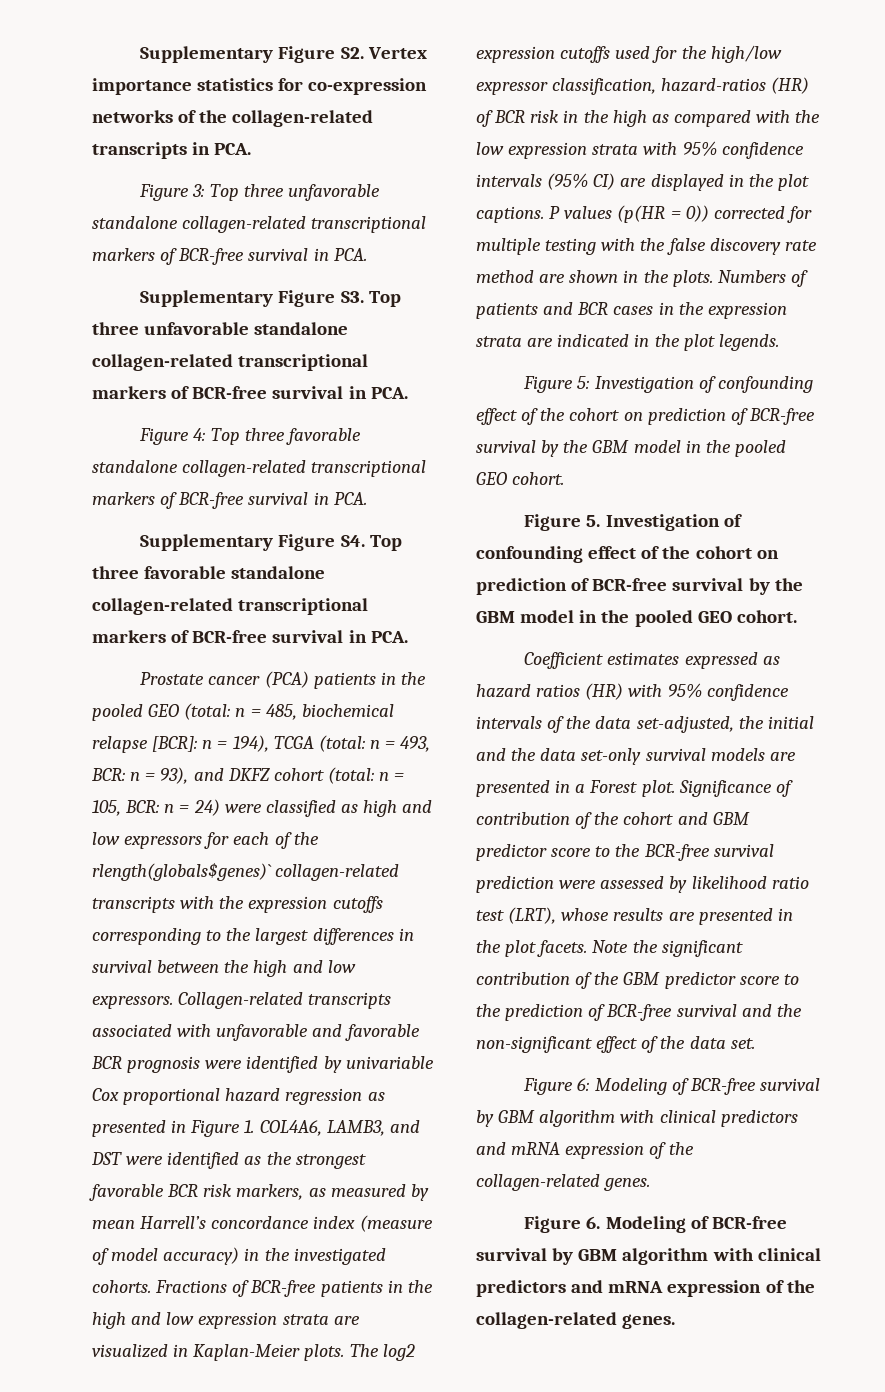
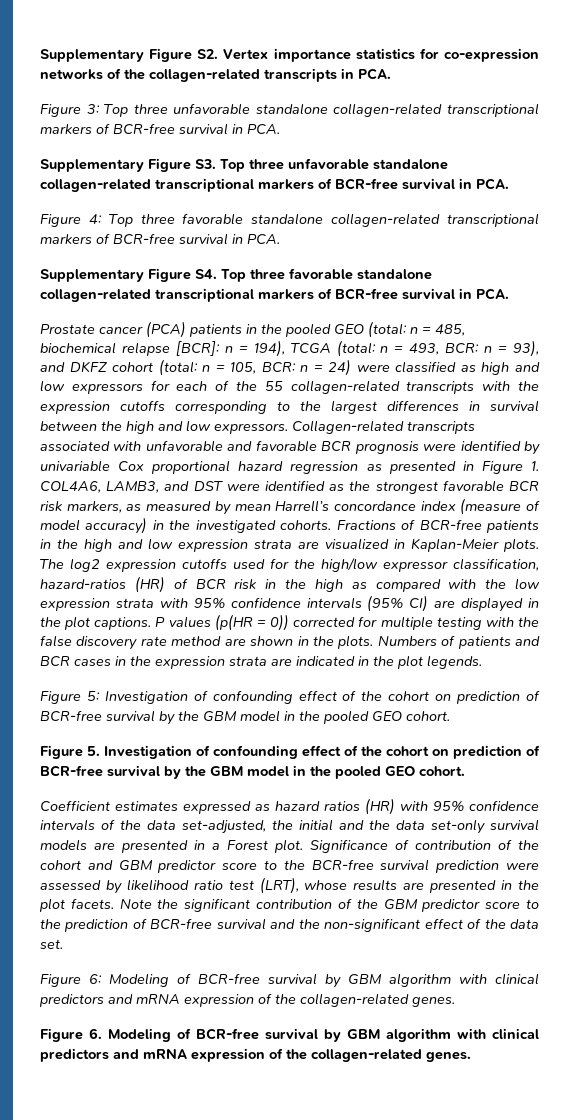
[92,862,272,881] rlength(globals$genes)` -> [264,381,283,391] 55

